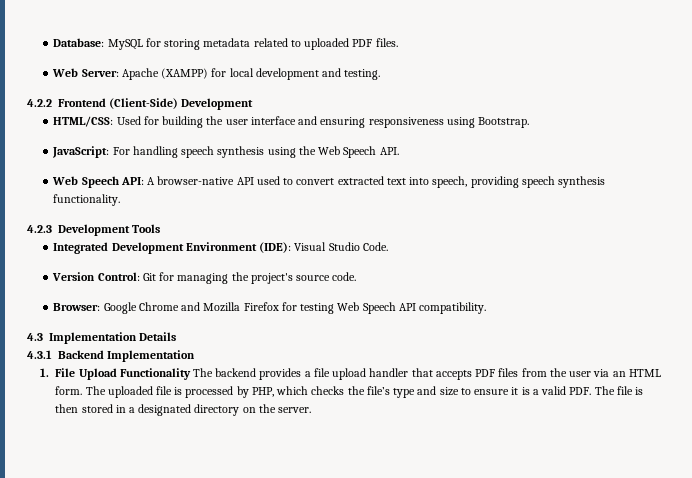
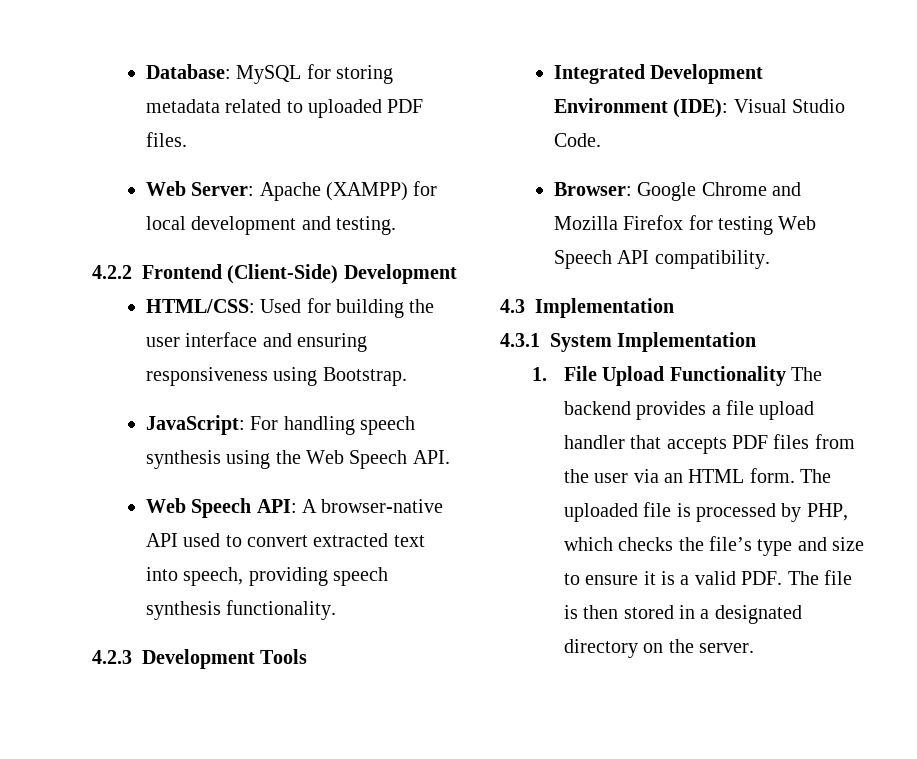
[52,272,357,284] // Version Control: Git for managing the project's source code. -> (601, 140) none
[139,332,177,341] Details -> (674, 308) none
[58,350,104,359] Backend -> [550,333,612,352] System

